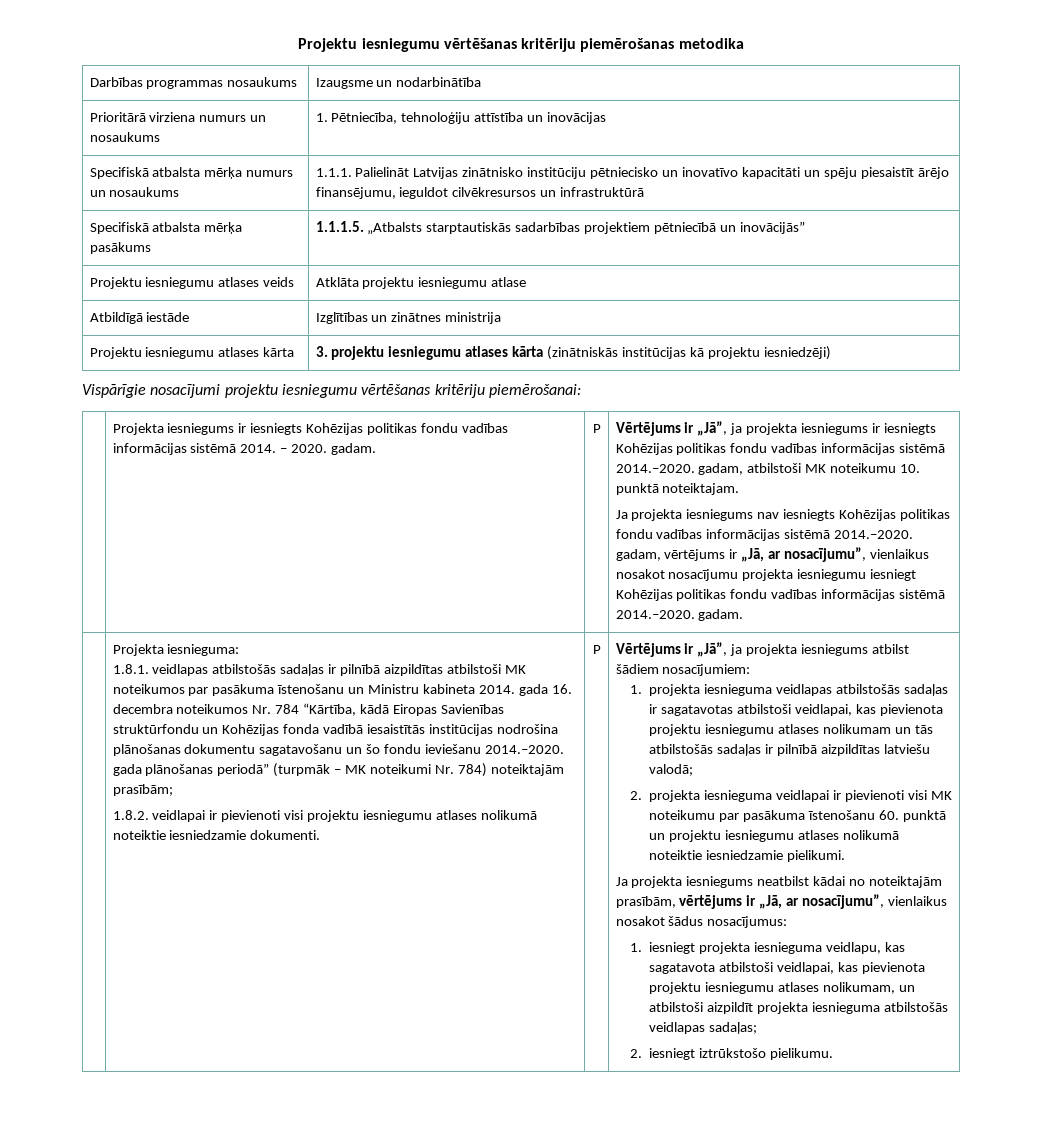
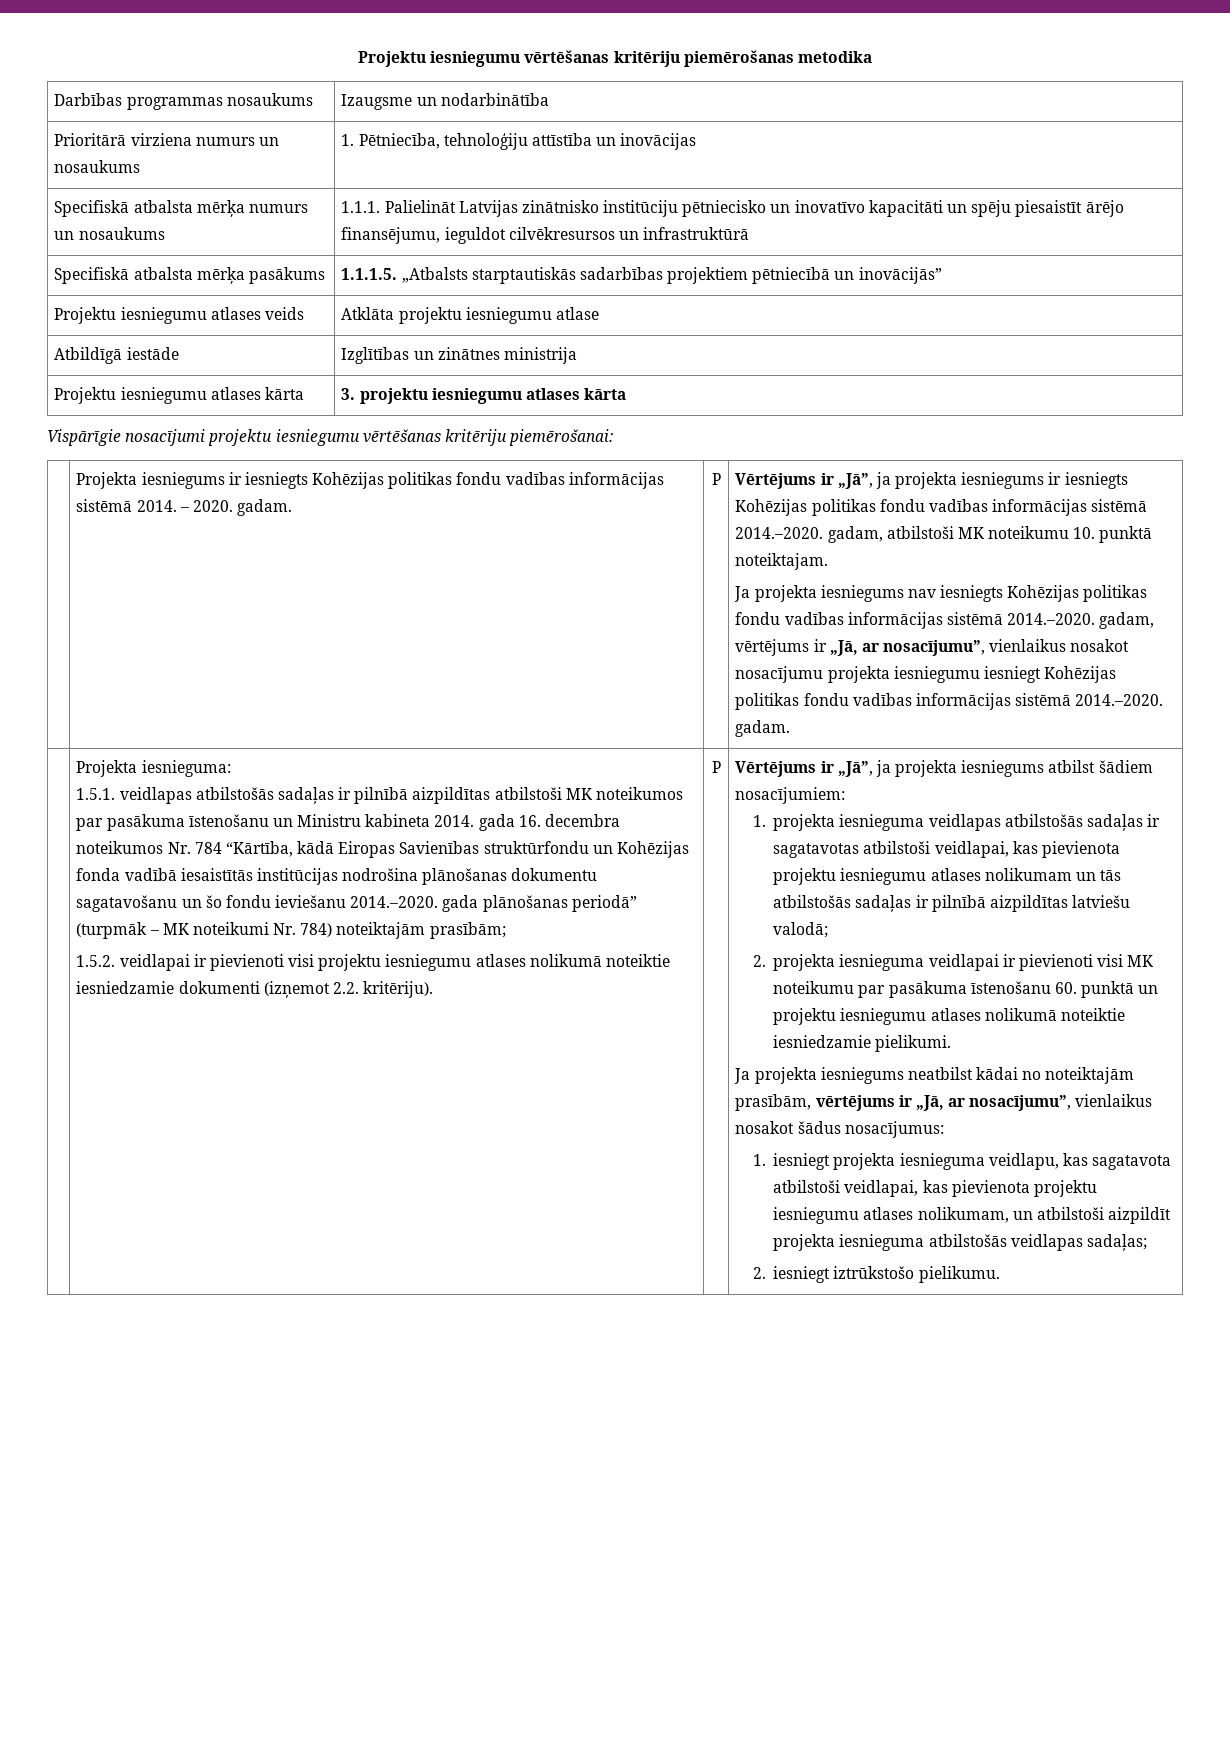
[547,346,831,360] (zinātniskās institūcijas kā projektu iesniedzēji) -> (627, 394) none
[112,664,149,674] 1.8.1. -> [76,788,116,800] 1.5.1.
[112,810,149,820] 1.8.2. -> [76,955,116,967] 1.5.2.
[250,830,321,840] dokumenti. -> [178,981,434,998] dokumenti (izņemot 2.2. kritēriju).

